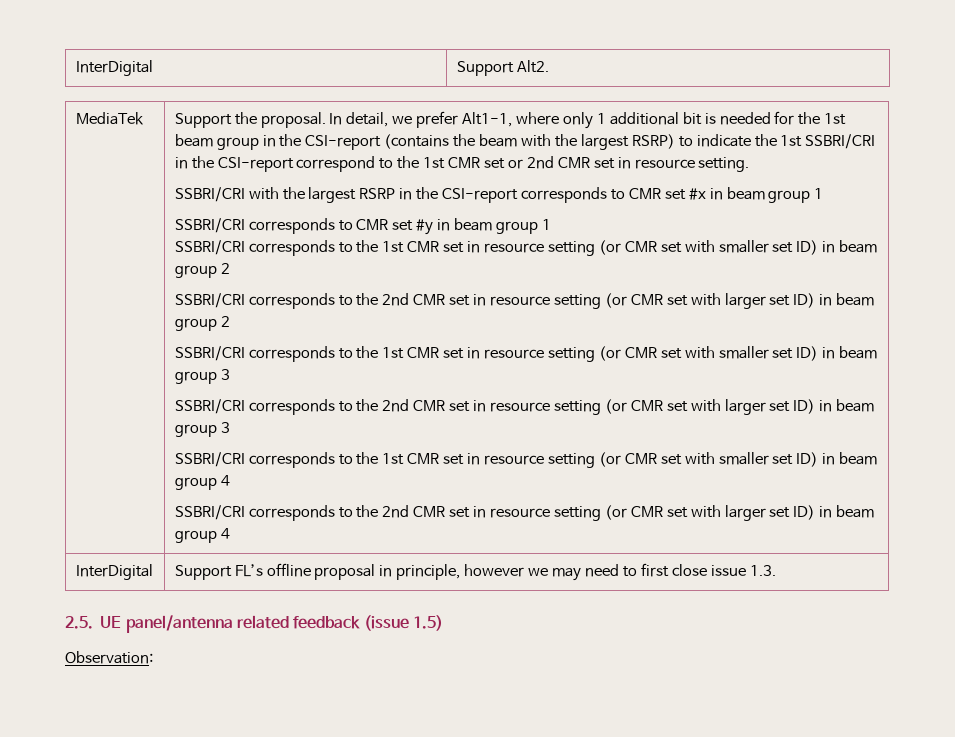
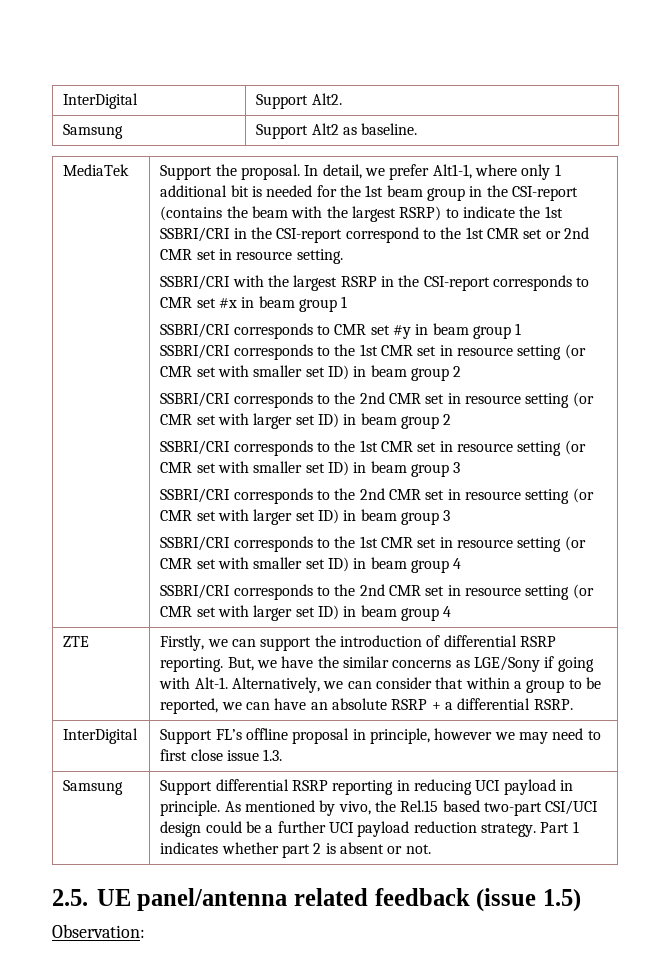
(549, 66) none -> [63,124,124,139] [256,123,418,139] // Samsung | Support Alt2 as baseline.
(230, 533) none -> [63,636,90,647] [160,635,556,651] [160,656,594,672] [159,677,601,693] [160,698,573,714] // ZTE | Firstly, we can support the introduction of differential RSRP reporting. But, we have the similar concerns as LGE/Sony if going with Alt-1. Alternatively, we can consider that within a group to be reported, we can have an absolute RSRP + a differential RSRP.
(776, 570) none -> [63,780,124,795] [160,779,573,795] [160,800,599,816] [160,821,579,837] [160,842,431,858] // Samsung | Support differential RSRP reporting in reducing UCI payload in principle. As mentioned by vivo, the Rel.15 based two-part CSI/UCI design could be a further UCI payload reduction strategy. Part 1 indicates whether part 2 is absent or not.

